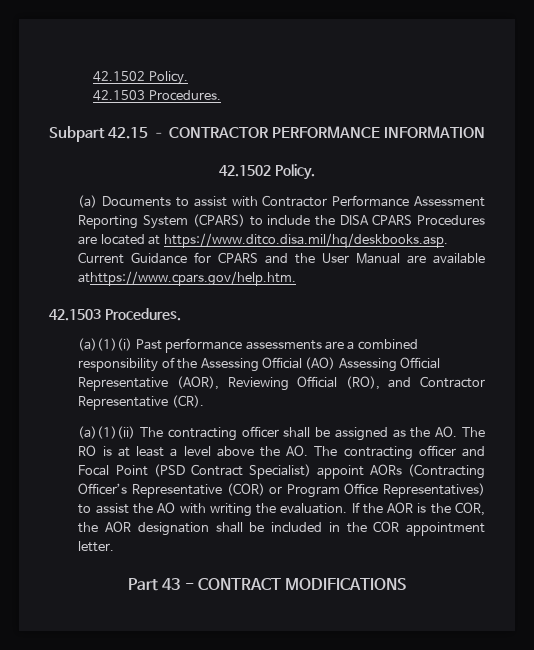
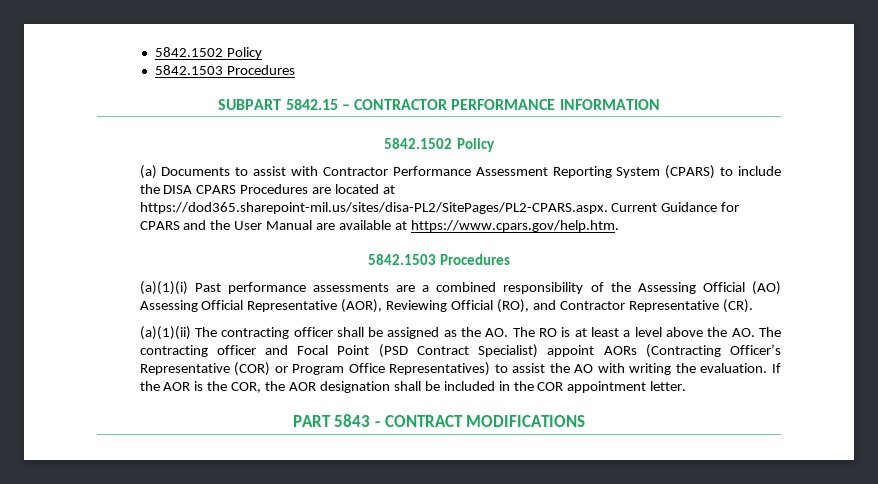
[93,71,188,85] [93,90,221,101] [49,126,149,142] 42.1502 Policy. // 42.1503 Procedures. // Subpart 42.15 -> [155,47,263,59] [155,65,296,75] [218,99,338,110] 5842.1502 Policy // 5842.1503 Procedures // SUBPART 5842.15
[219,164,315,180] 42.1502 Policy. -> [384,138,495,152] 5842.1502 Policy
[163,233,448,248] https://www.ditco.disa.mil/hq/deskbooks.asp. -> [139,202,608,214] https://dod365.sharepoint-mil.us/sites/disa-PL2/SitePages/PL2-CPARS.aspx.
[78,271,297,286] [49,308,181,321] athttps://www.cpars.gov/help.htm. // 42.1503 Procedures. -> [394,220,619,232] [367,254,511,265] at https://www.cpars.gov/help.htm. // 5842.1503 Procedures
[128,578,181,591] Part 43 -> [292,414,371,427] PART 5843

